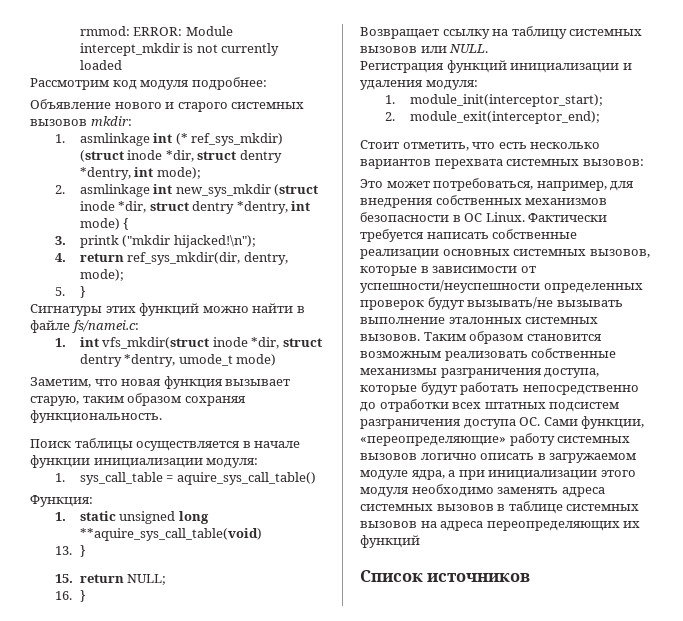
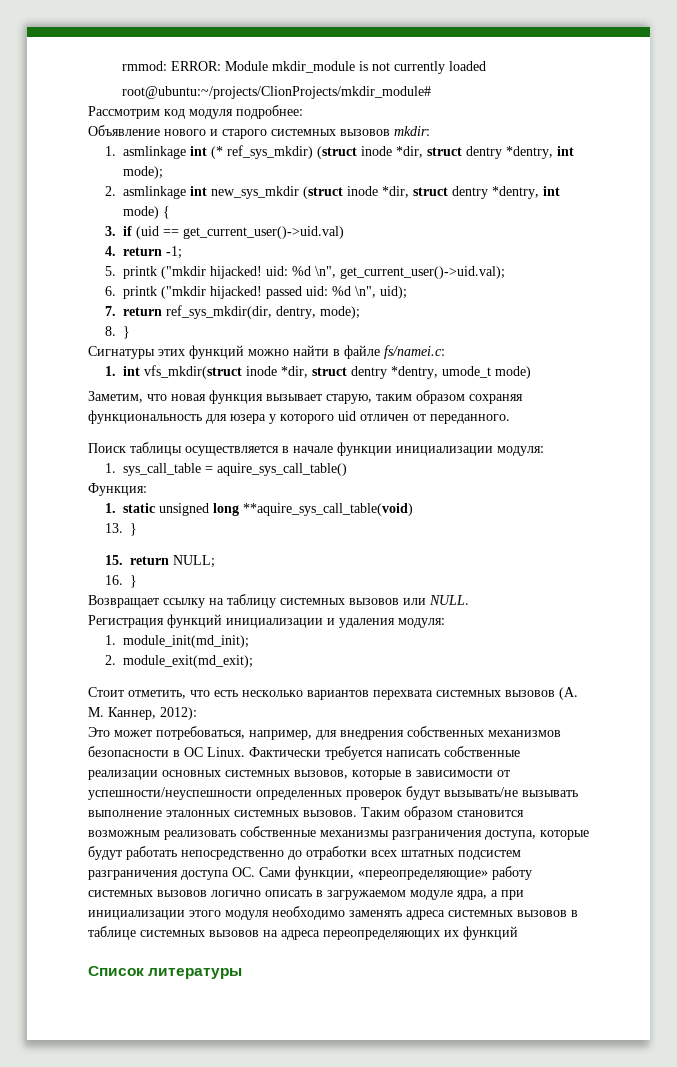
[79,43,180,56] intercept_mkdir -> [271,61,355,73] mkdir_module
(122, 65) none -> [121,86,431,99] // root@ubuntu:~/projects/ClionProjects/mkdir_module#
[79,235,256,248] [54,253,66,262] printk ("mkdir hijacked!\n"); // 4. -> [122,226,344,239] [104,246,182,259] [104,266,505,279] [104,286,407,299] [104,306,116,316] if (uid == get_current_user()->uid.val) // 4. return -1; // 5. printk ("mkdir hijacked! uid: %d \n", get_current_user()->uid.val); // 6. printk ("mkdir hijacked! passed uid: %d \n", uid); // 7.
[54,287,65,296] 5. -> [104,326,116,336] 8.
[30,410,162,423] функциональность. -> [88,410,510,424] функциональность для юзера у которого uid отличен от переданного.
[409,94,603,107] [384,111,600,124] module_init(interceptor_start); // 2. module_exit(interceptor_end); -> [122,635,249,648] [104,655,253,668] module_init(md_init); // 2. module_exit(md_exit);
[582,159,644,166] вызовов: -> [505,687,578,700] [88,707,197,720] вызовов (A. М. Каннер, 2012):
[427,573,531,582] источников -> [148,968,243,979] литературы

